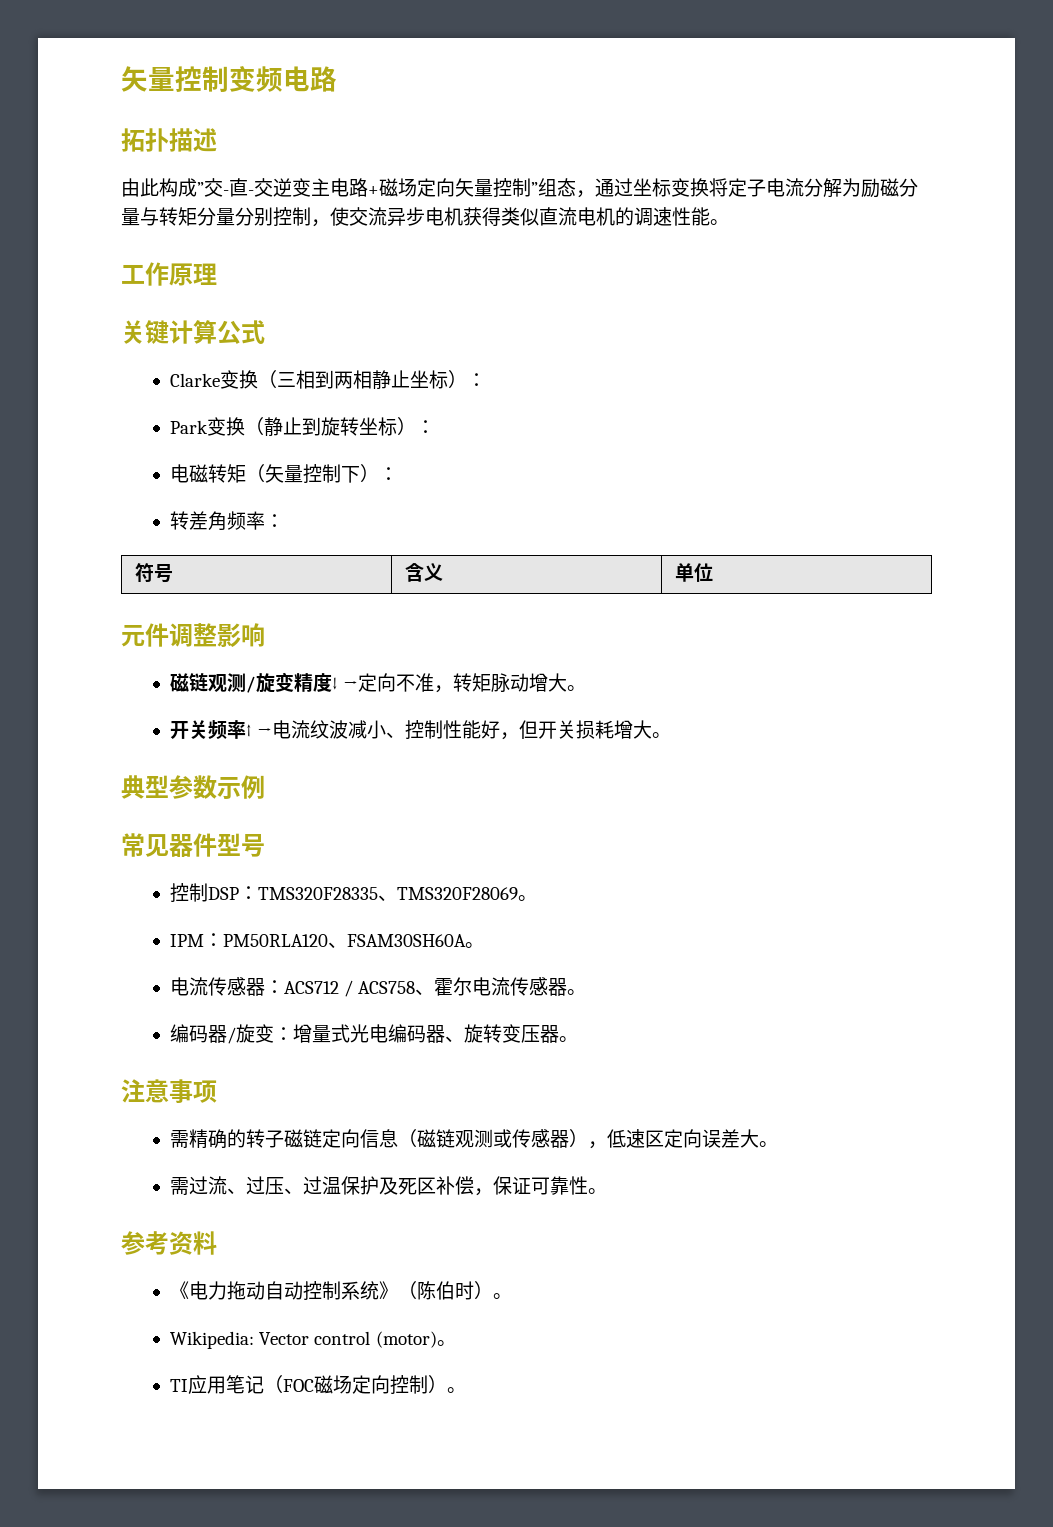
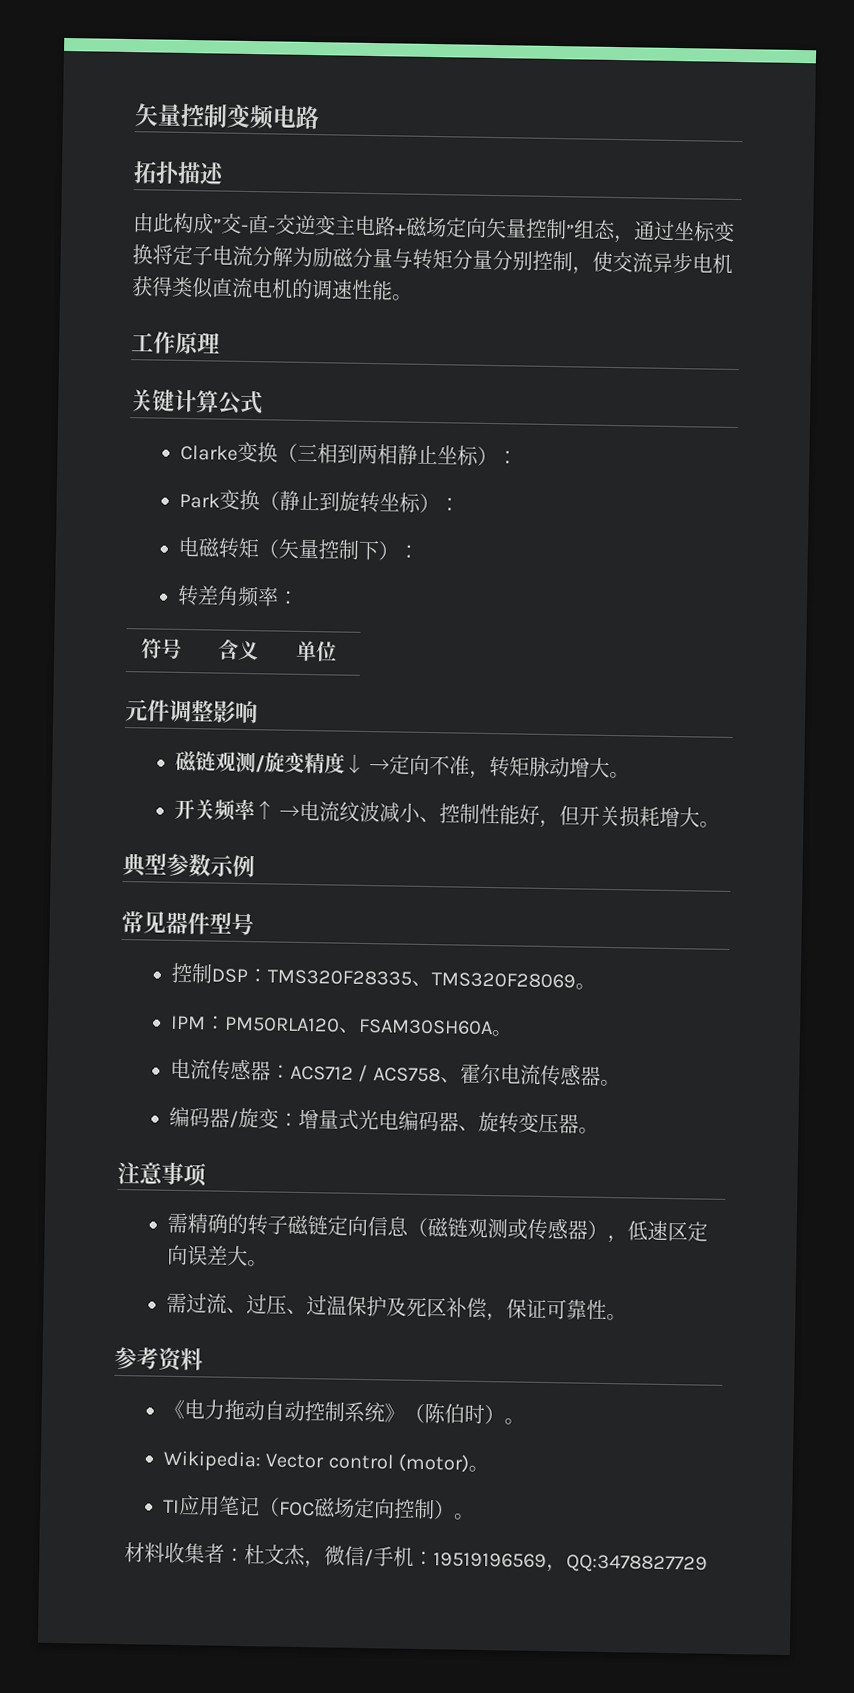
(467, 1390) none -> [123,1542,708,1574] // 材料收集者：杜文杰，微信/手机：19519196569，QQ:3478827729

